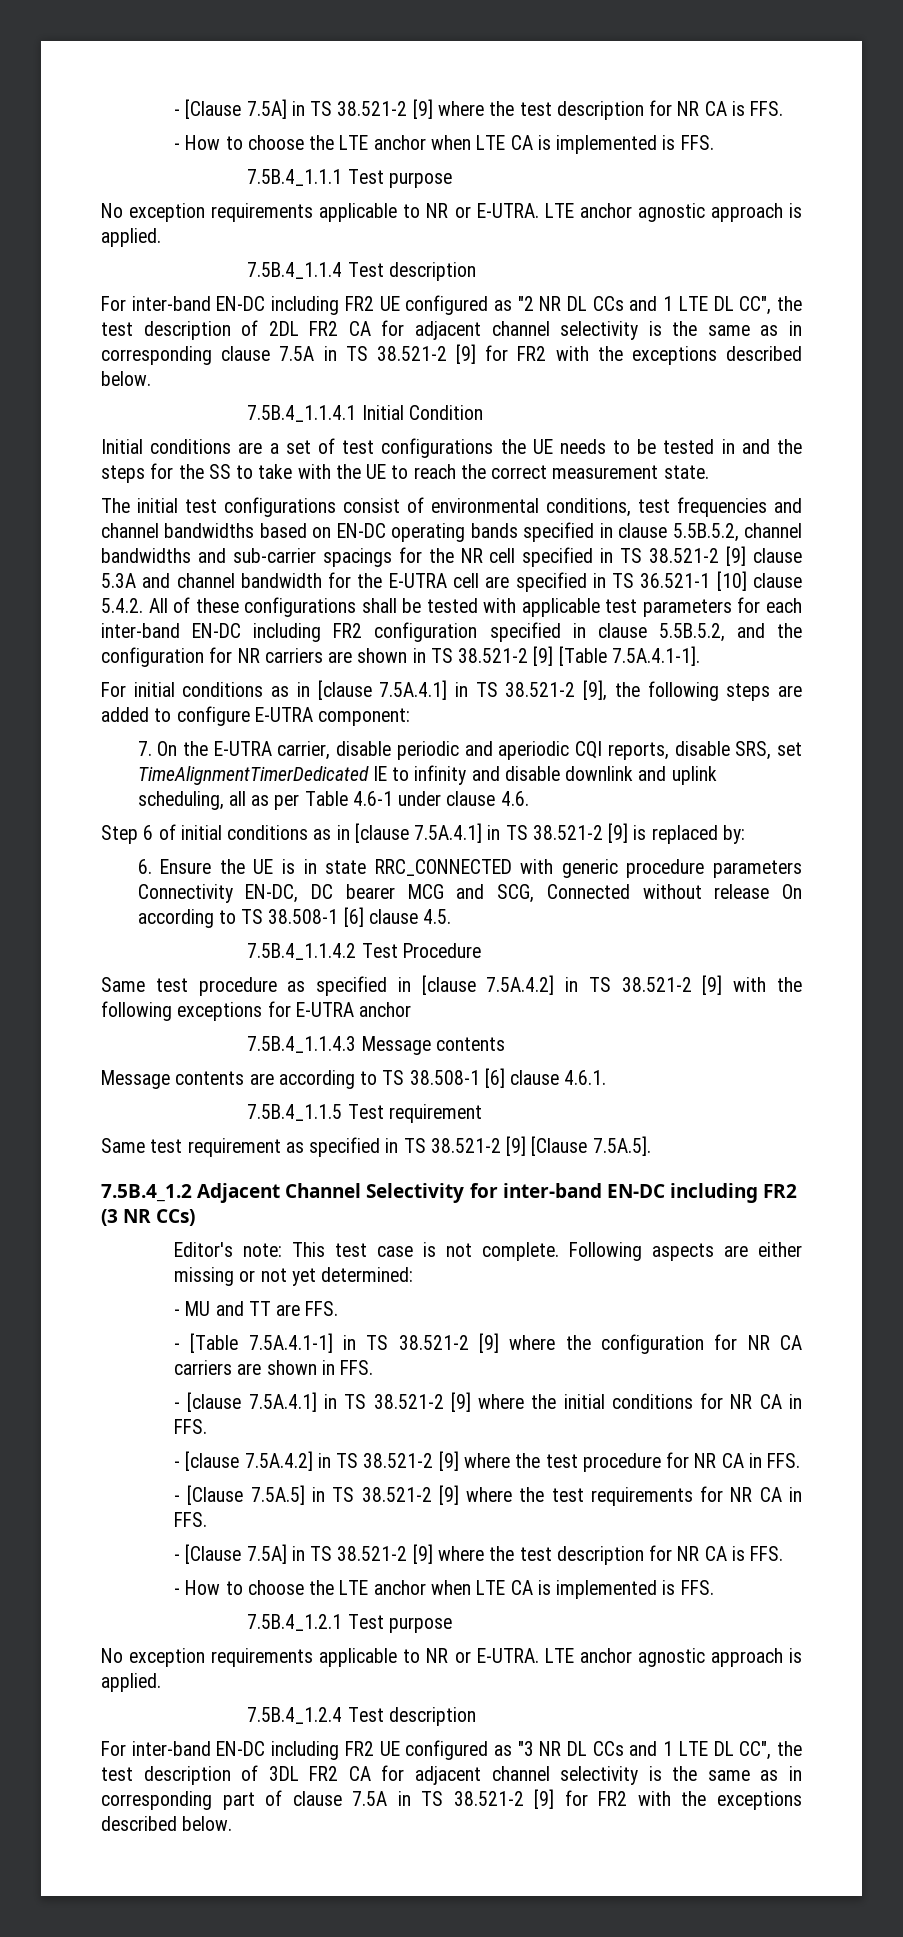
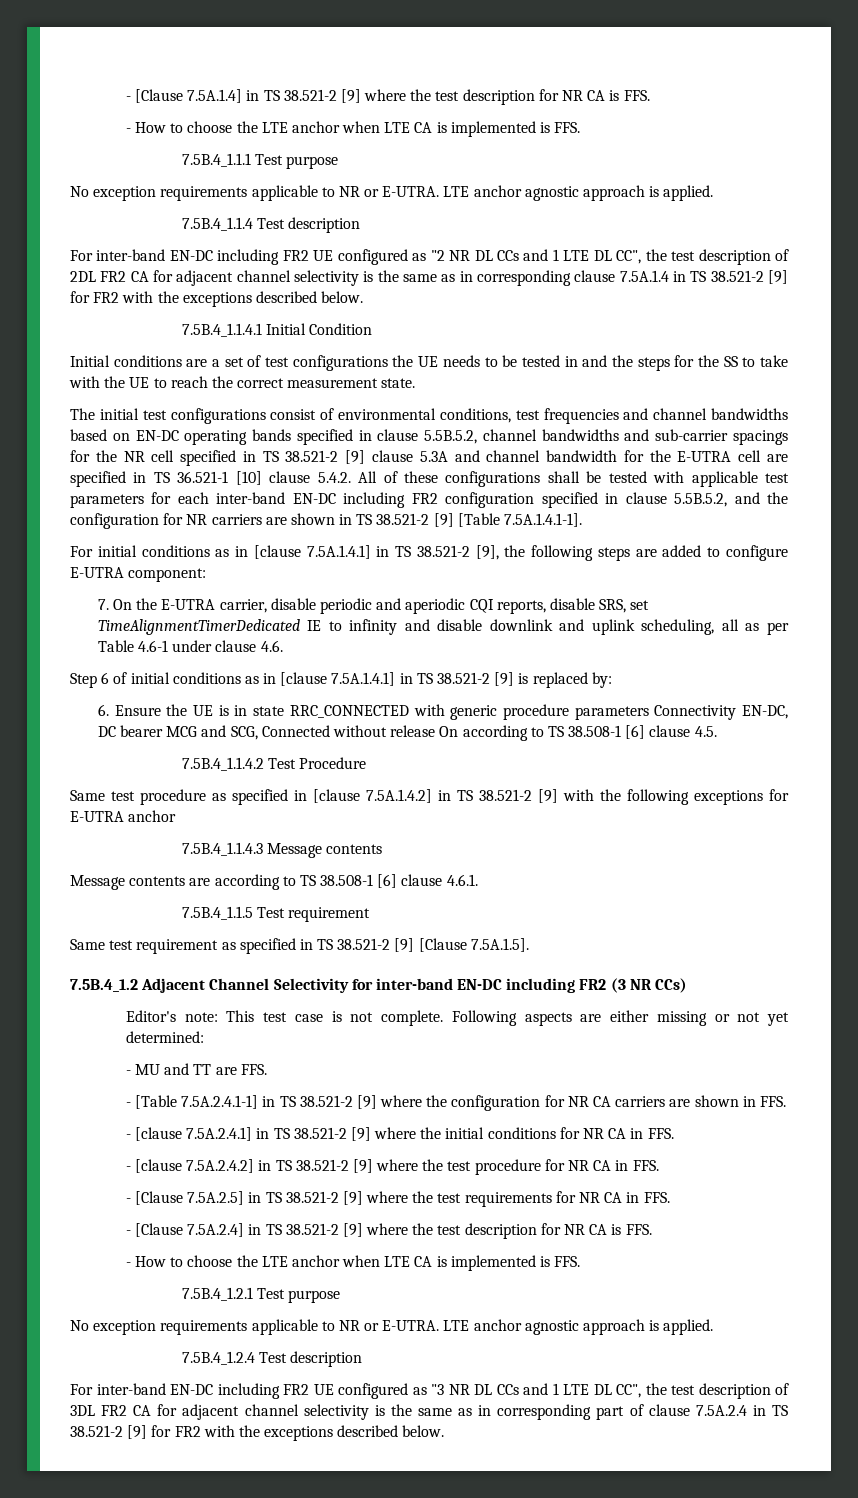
[174,99,287,119] - [Clause 7.5A] -> [125,89,243,103] - [Clause 7.5A.1.4]
[279,346,315,361] 7.5A -> [619,270,669,282] 7.5A.1.4
[611,646,700,666] 7.5A.4.1-1]. -> [504,513,583,527] 7.5A.1.4.1-1].
[379,680,448,700] 7.5A.4.1] -> [306,545,371,559] 7.5A.1.4.1]
[414,823,483,843] 7.5A.4.1] -> [331,672,396,686] 7.5A.1.4.1]
[486,975,555,995] 7.5A.4.2] -> [366,789,432,803] 7.5A.1.4.2]
[592,1136,651,1156] 7.5A.5]. -> [470,938,529,952] 7.5A.1.5].
[248,1333,333,1353] 7.5A.4.1-1] -> [181,1095,259,1109] 7.5A.2.4.1-1]
[248,1392,317,1412] 7.5A.4.1] -> [186,1127,253,1141] 7.5A.2.4.1]
[244,1451,313,1471] 7.5A.4.2] -> [186,1159,255,1173] 7.5A.2.4.2]
[250,1485,305,1505] 7.5A.5] -> [187,1191,245,1205] 7.5A.2.5]
[246,1544,287,1564] 7.5A] -> [187,1223,245,1237] 7.5A.2.4]
[352,1791,388,1806] 7.5A -> [695,1405,747,1416] 7.5A.2.4

